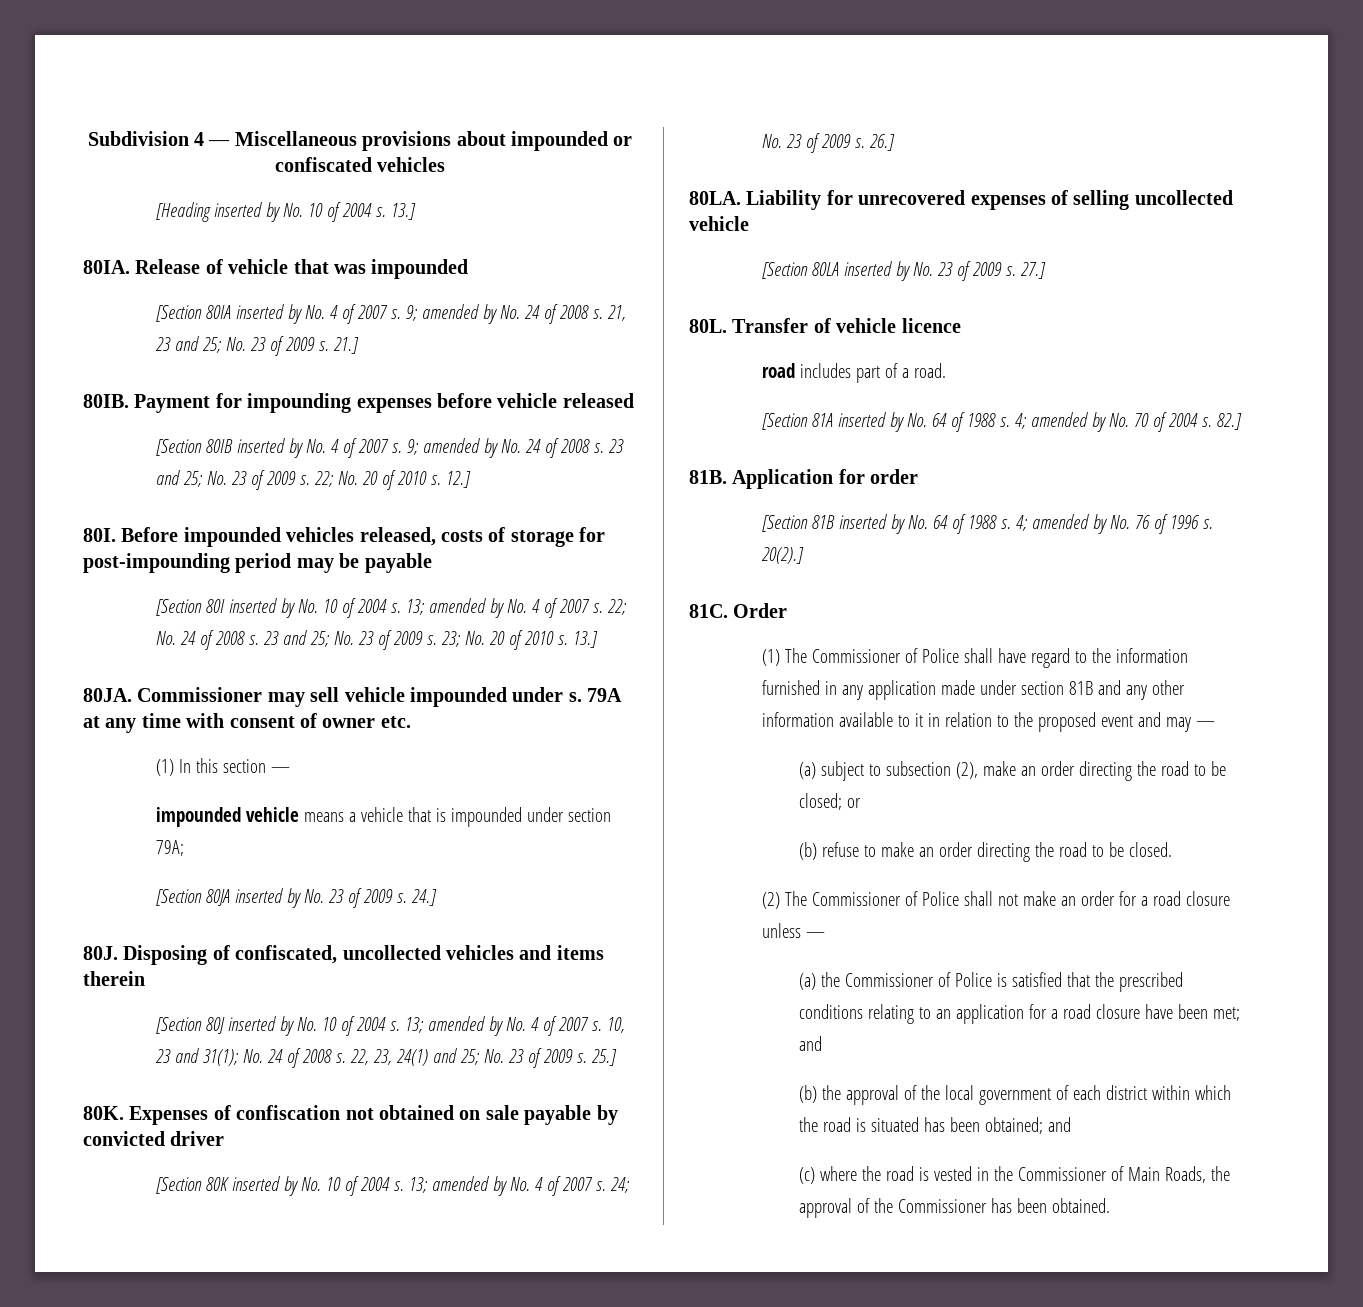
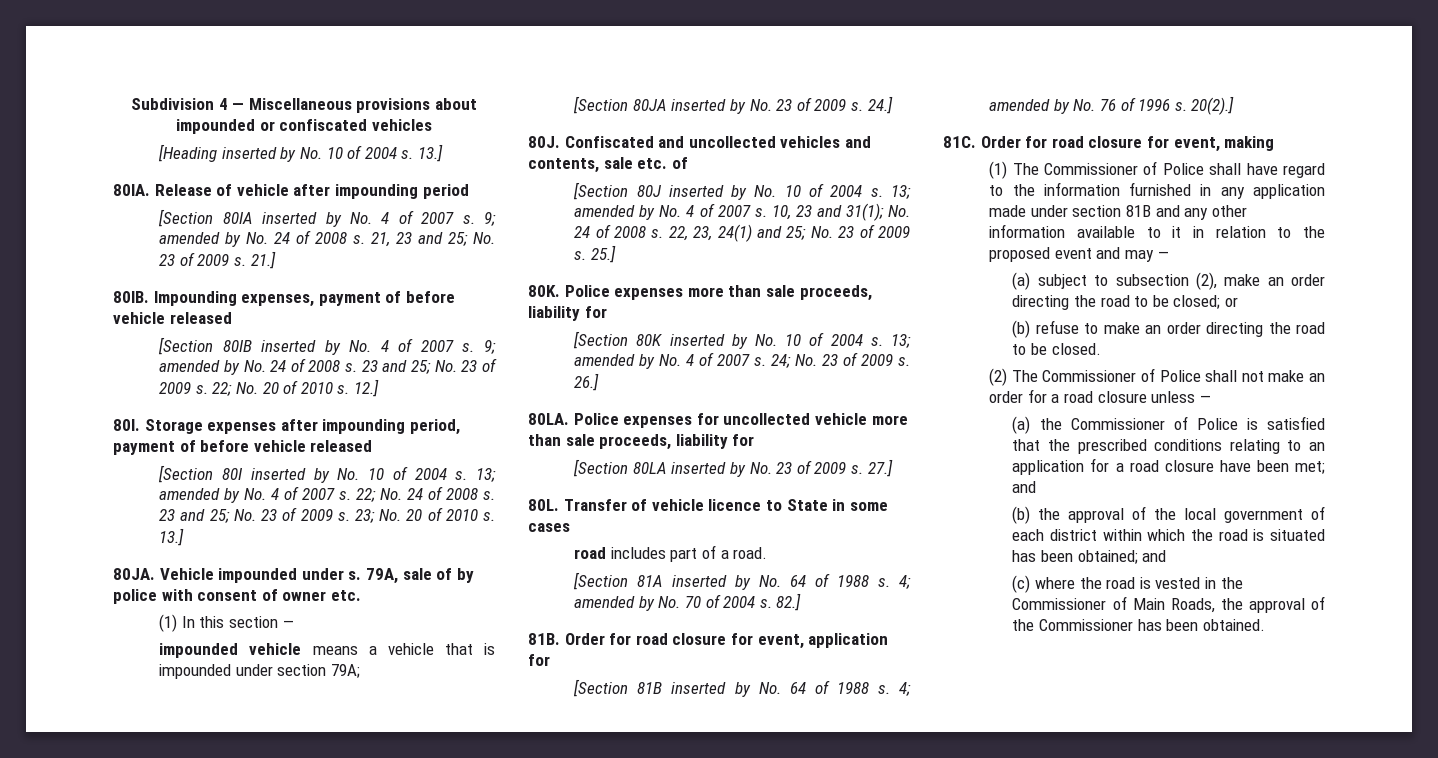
[293,259,469,279] that was impounded -> [293,184,469,199] after impounding period
[134,393,432,413] Payment for impounding expenses -> [153,291,402,307] Impounding expenses, payment of
[121,527,606,547] [83,553,432,573] Before impounded vehicles released, costs of storage for post-impounding period may be payable -> [144,419,460,435] [113,440,373,455] Storage expenses after impounding period, payment of before vehicle released
[137,687,623,707] [83,713,181,733] Commissioner may sell vehicle impounded under s. 79A at any time -> [159,568,474,584] [113,589,157,604] Vehicle impounded under s. 79A, sale of by police
[123,945,604,965] [83,971,145,986] Disposing of confiscated, uncollected vehicles and items therein -> [564,136,871,148] [528,157,688,173] Confiscated and uncollected vehicles and contents, sale etc. of
[129,1105,618,1125] [83,1131,225,1146] Expenses of confiscation not obtained on sale payable by convicted driver -> [564,285,872,301] [528,306,607,321] Police expenses more than sale proceeds, liability for
[746,190,1233,210] [689,216,749,231] Liability for unrecovered expenses of selling uncollected vehicle -> [573,413,908,428] [528,434,755,450] Police expenses for uncollected vehicle more than sale proceeds, liability for
(961, 325) none -> [765,499,888,511] [528,523,570,532] to State in some cases
[732,469,919,489] Application for order -> [564,633,889,649] [528,654,550,666] Order for road closure for event, application for
(788, 610) none -> [1025,136,1275,152] for road closure for event, making

